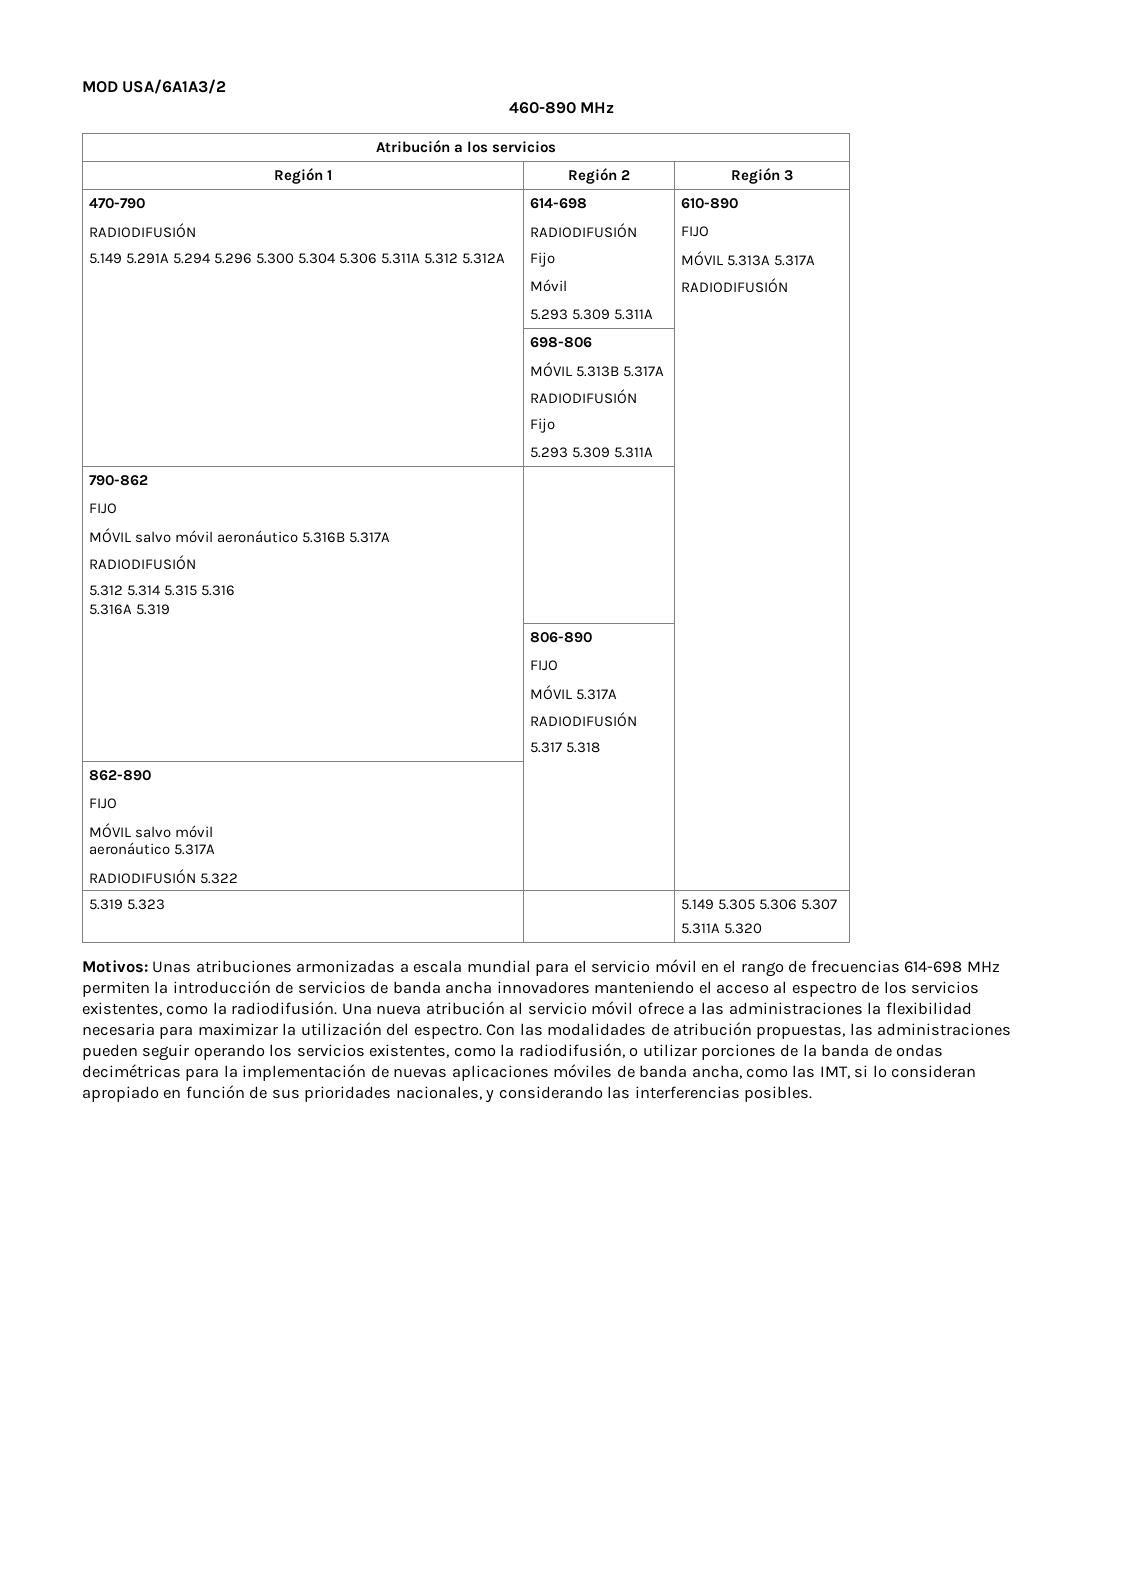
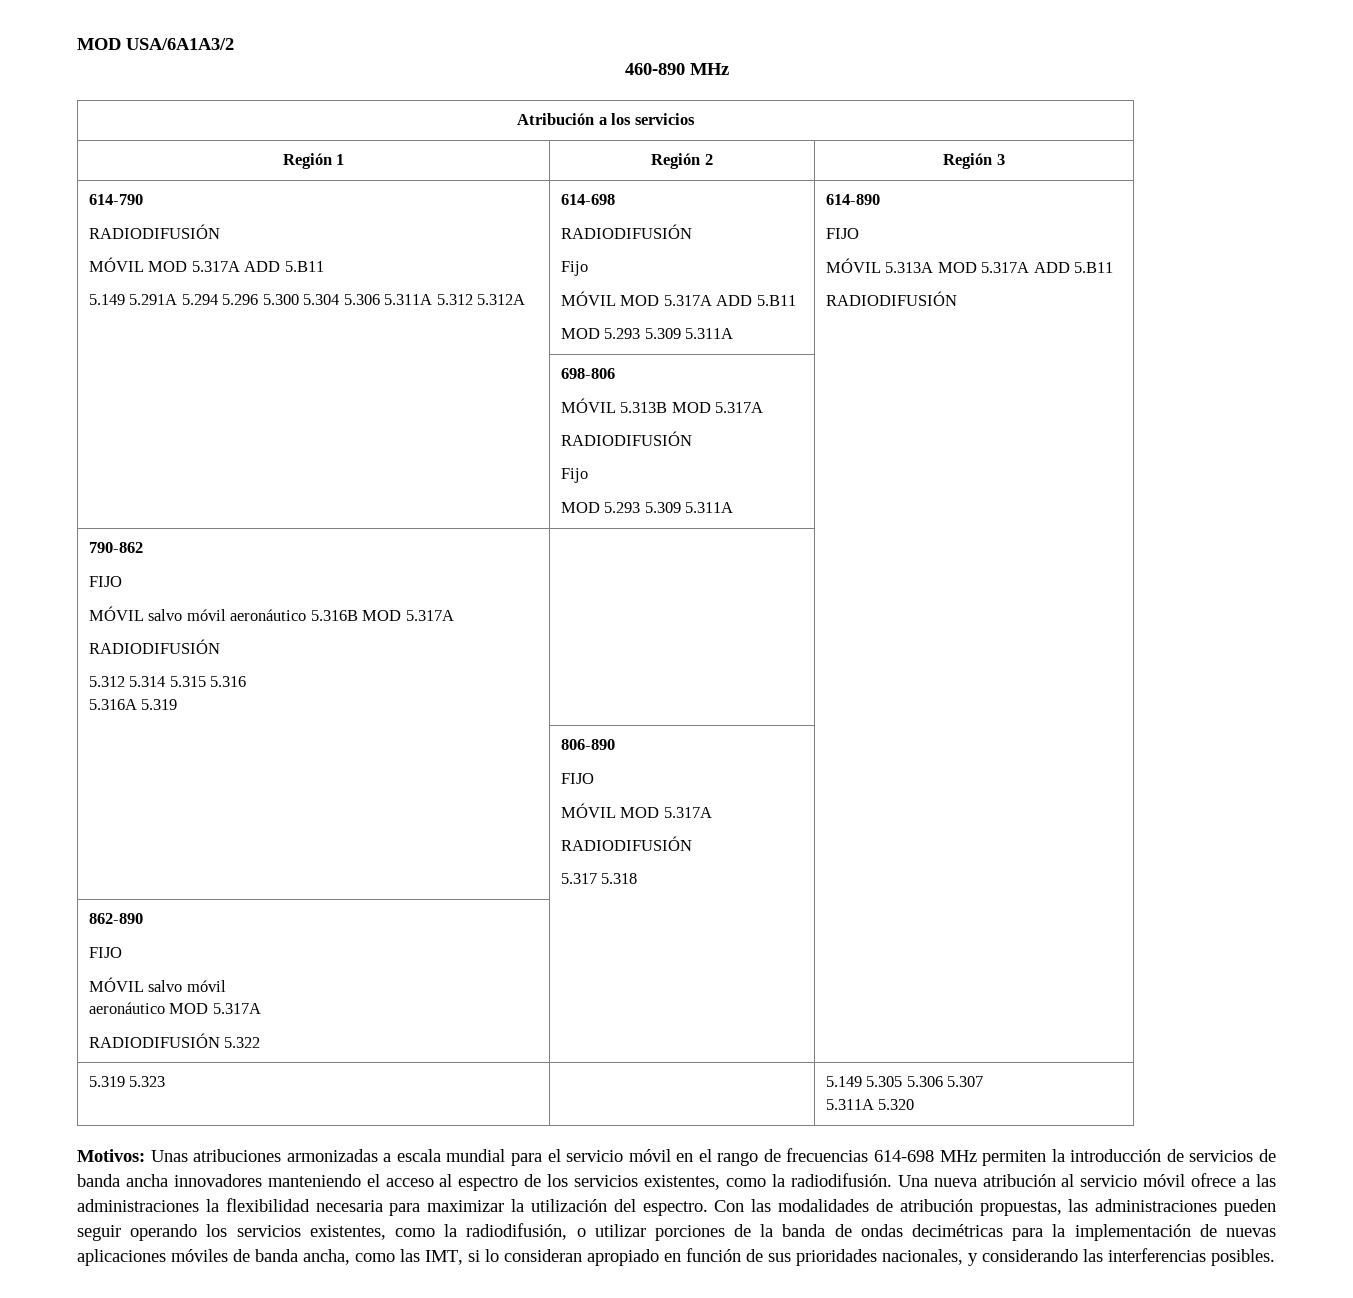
[88,198,145,209] [88,223,196,238] 470-790 // RADIODIFUSIÓN -> [88,194,143,205] [88,224,220,239] [88,257,324,272] 614-790 // RADIODIFUSIÓN // MÓVIL MOD 5.317A ADD 5.B11
[529,279,567,292] [529,309,653,320] [680,198,738,209] Móvil // 5.293 5.309 5.311A | 610-890 -> [560,291,796,306] [560,328,734,339] [825,194,880,205] MÓVIL MOD 5.317A ADD 5.B11 // MOD 5.293 5.309 5.311A | 614-890
[773,255,815,266] 5.317A -> [937,262,1114,273] MOD 5.317A ADD 5.B11
(619, 371) none -> [671,402,711,413] MOD
(555, 425) none -> [560,502,600,513] MOD
(345, 537) none -> [362,610,402,621] MOD
(572, 692) none -> [620,807,660,818] MOD
(170, 848) none -> [169,1003,209,1014] MOD

